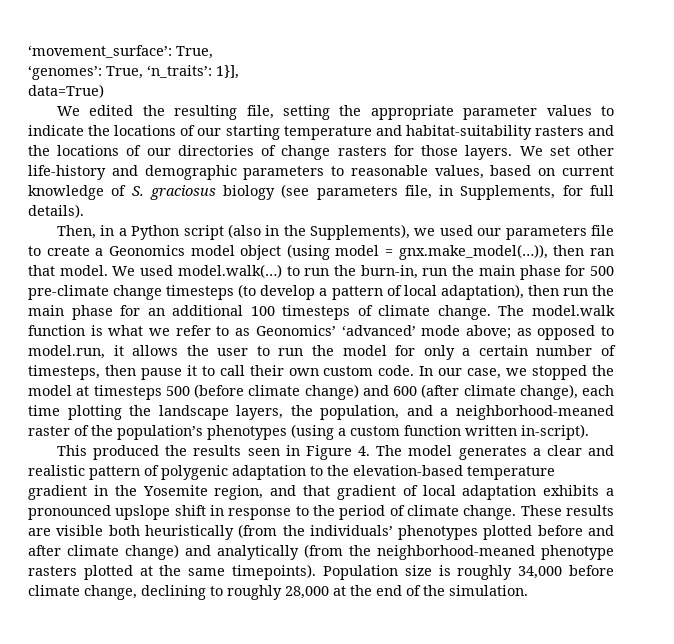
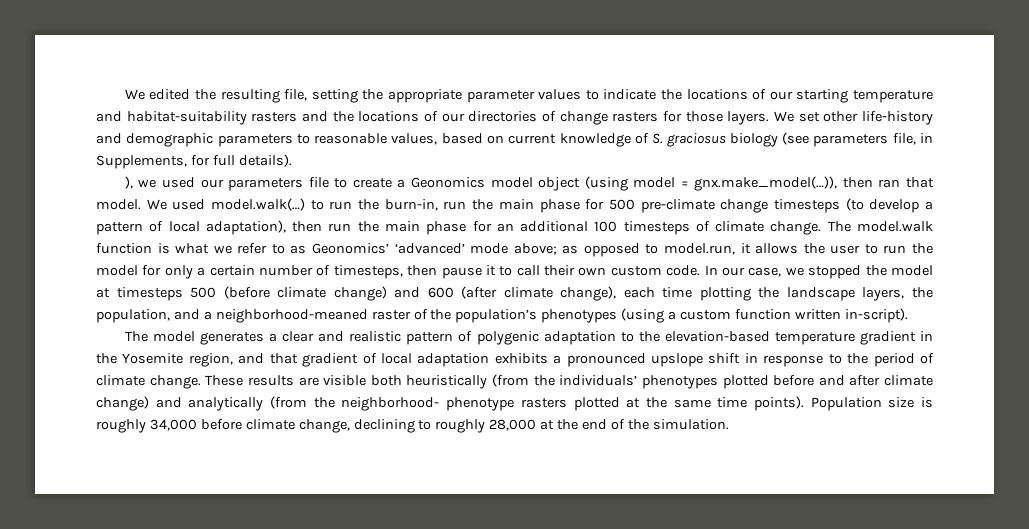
[28,45,213,59] [28,65,239,80] [28,84,104,98] ‘movement_surface’: True, // ‘genomes’: True, ‘n_traits’: 1}], // data=True) // -> (124, 94) none
[56,224,411,240] Then, in a Python script (also in the Supplements), -> [124,176,133,189] ),
[56,445,371,460] This produced the results seen in Figure 4. -> (908, 315) none
[377,545,535,560] neighborhood-meaned -> [341,397,440,411] neighborhood-
[232,564,317,580] timepoints). -> [717,396,804,411] time points).

